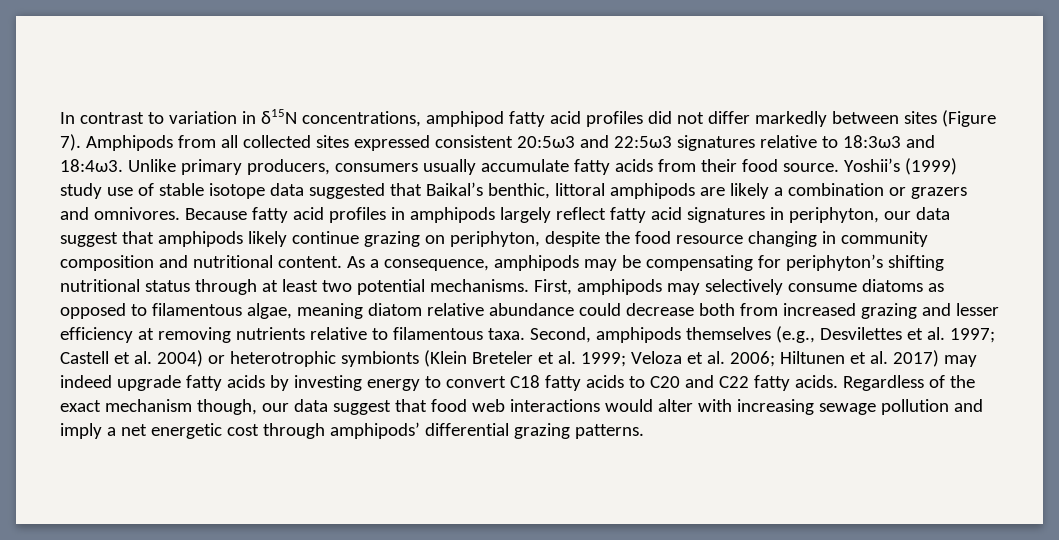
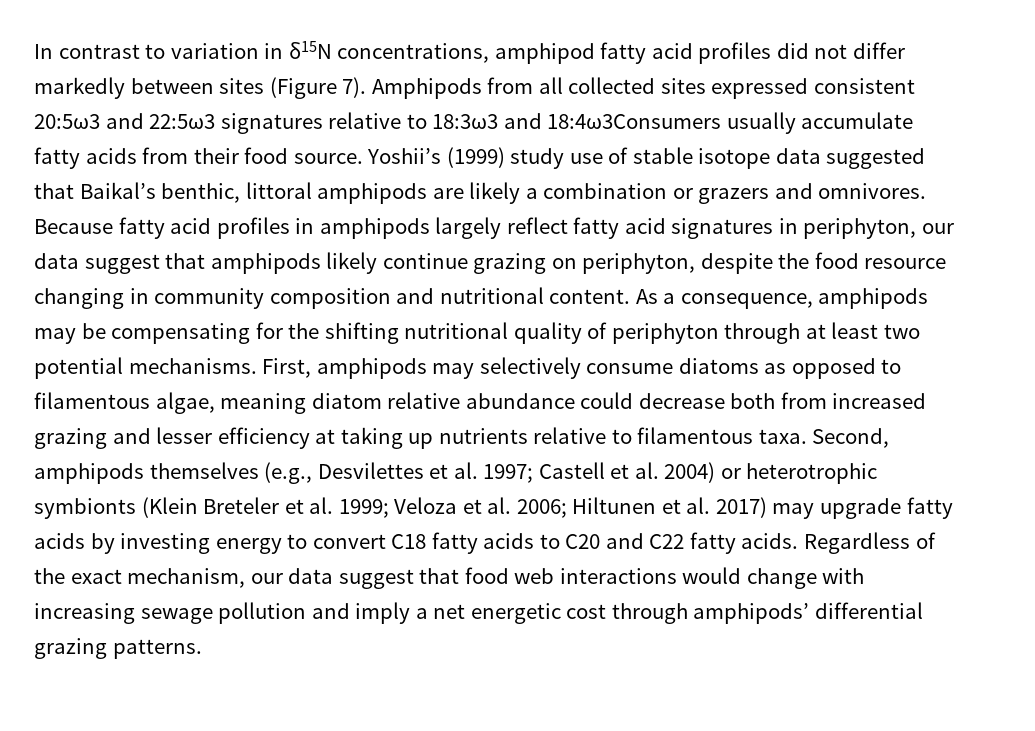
[60,159,418,175] 18:4ω3. Unlike primary producers, consumers -> [547,114,722,129] 18:4ω3Consumers
[785,254,883,271] periphyton’s -> [288,323,320,339] the
[144,280,190,292] status -> [513,322,719,344] quality of periphyton
[157,327,231,343] removing -> [340,427,434,449] taking up
[60,375,112,388] indeed -> (815, 511) none
[104,399,257,415] mechanism though, -> [127,568,246,588] mechanism,
[657,399,693,412] alter -> [746,568,817,589] change

